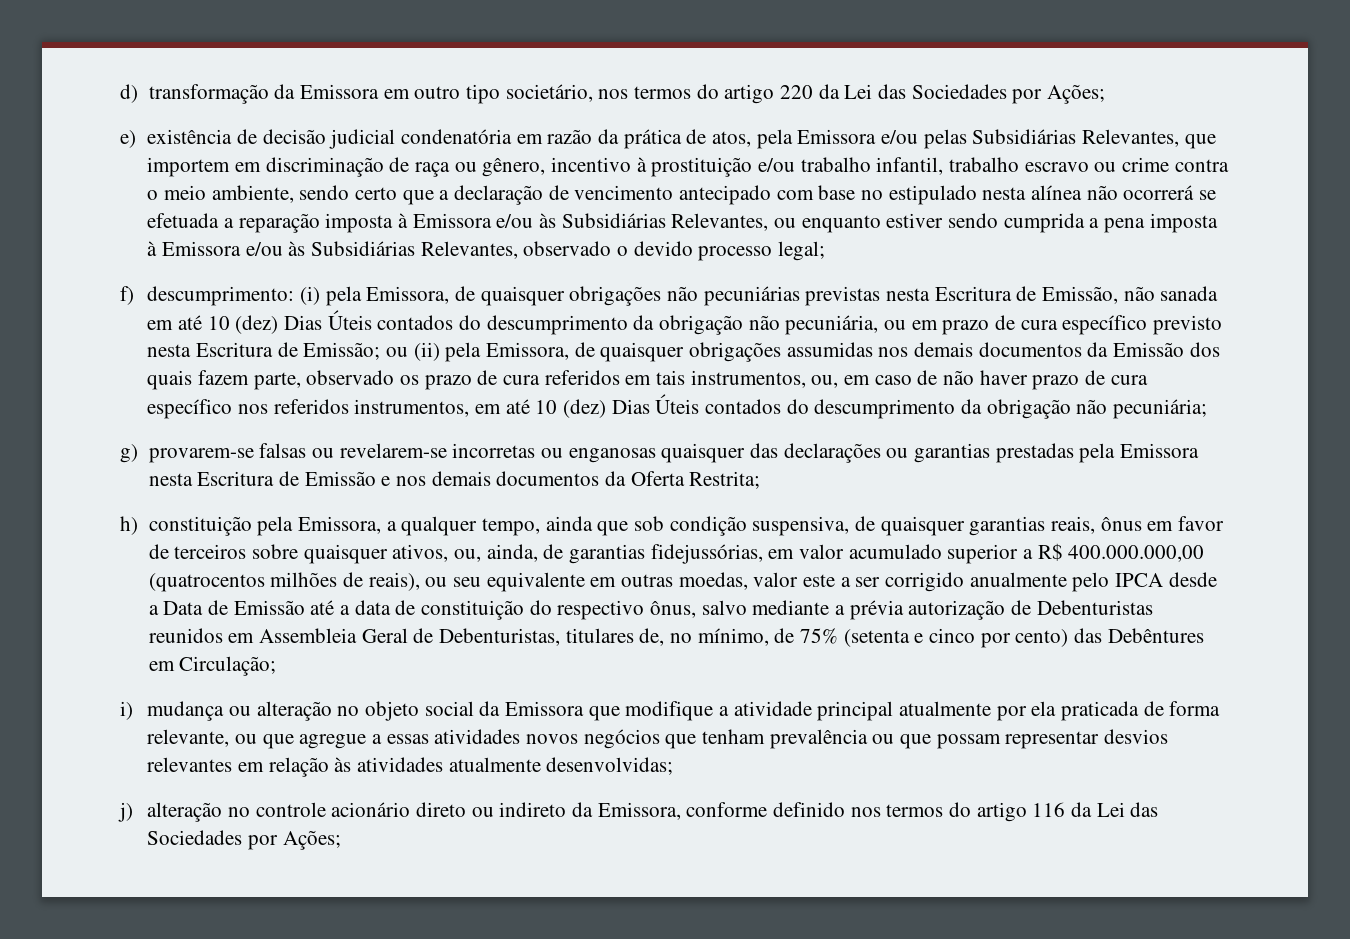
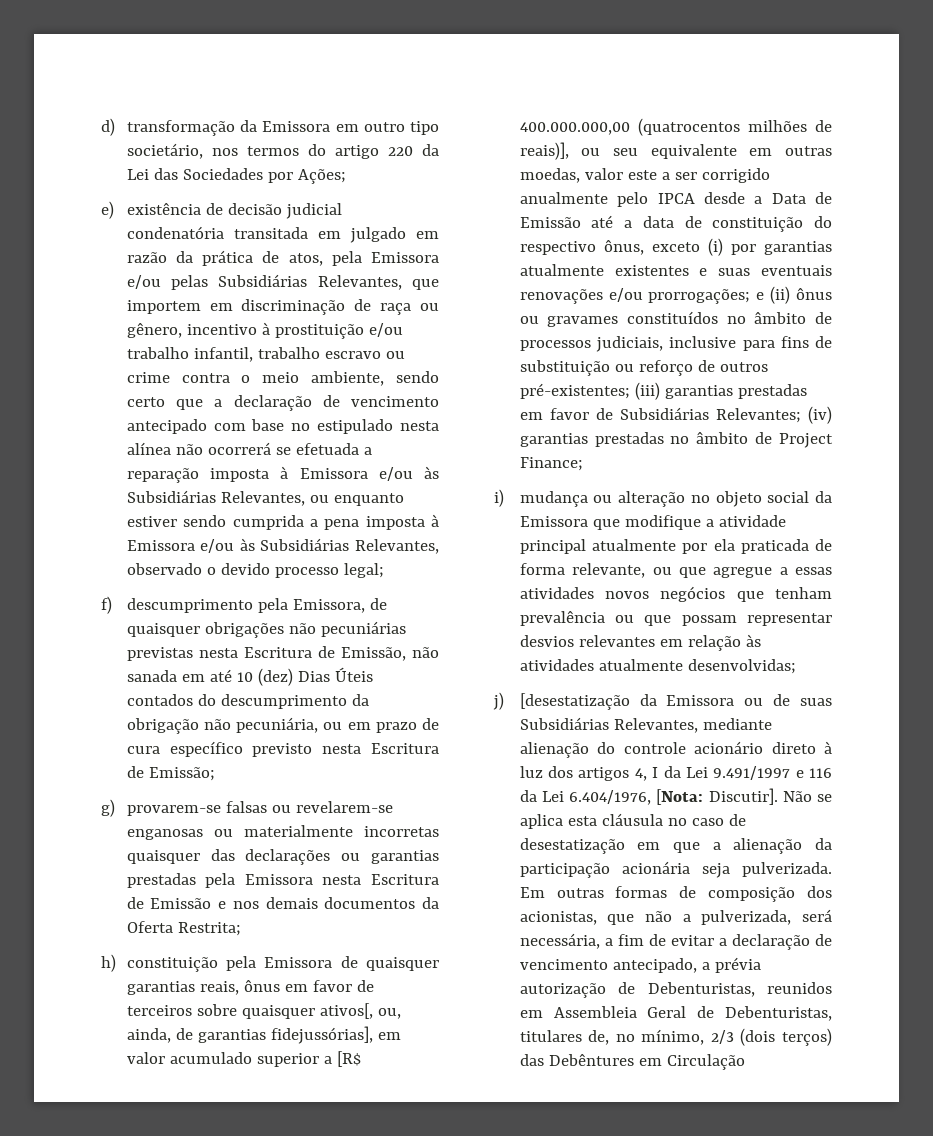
(513, 136) none -> [233,227,406,243] transitada em julgado
[147,286,321,306] descumprimento: (i) -> [126,598,253,613] descumprimento
[386,342,1220,362] [147,370,1148,390] [147,394,1208,419] ou (ii) pela Emissora, de quaisquer obrigações assumidas nos demais documentos da Emissão dos quais fazem parte, observado os prazo de cura referidos em tais instrumentos, ou, em caso de não haver prazo de cura específico nos referidos instrumentos, em até 10 (dez) Dias Úteis contados do descumprimento da obrigação não pecuniária; -> (215, 774) none
[452,443,656,463] incorretas ou enganosas -> [126,825,439,840] enganosas ou materialmente incorretas
[297,516,850,536] Emissora, a qualquer tempo, ainda que sob condição suspensiva, -> [264,957,333,968] Emissora
[392,544,449,562] ativos, -> [319,1003,373,1019] ativos[,
[650,544,763,564] fidejussórias, -> [270,1026,373,1044] fidejussórias],
[1037,543,1063,561] R$ -> [336,1051,361,1067] [R$
[368,572,420,591] reais), -> [519,142,569,160] reais)],
[701,600,1153,620] [148,628,1204,648] [148,656,277,676] salvo mediante a prévia autorização de Debenturistas reunidos em Assembleia Geral de Debenturistas, titulares de, no mínimo, de 75% (setenta e cinco por cento) das Debêntures em Circulação; -> [651,238,832,256] [519,264,832,276] [519,286,832,304] [519,311,832,327] [519,336,832,352] [519,360,768,376] [519,382,807,400] [519,406,832,424] [519,432,833,448] [519,457,583,471] exceto (i) por garantias atualmente existentes e suas eventuais renovações e/ou prorrogações; e (ii) ônus ou gravames constituídos no âmbito de processos judiciais, inclusive para fins de substituição ou reforço de outros pré-existentes; (iii) garantias prestadas em favor de Subsidiárias Relevantes; (iv) garantias prestadas no âmbito de Project Finance;
[147,802,1159,822] [147,830,341,850] alteração no controle acionário direto ou indireto da Emissora, conforme definido nos termos do artigo 116 da Lei das Sociedades por Ações; -> [519,693,832,710] [519,717,772,733] [519,741,832,758] [519,766,832,781] [519,788,832,805] [519,813,746,829] [519,838,832,854] [519,861,832,878] [519,886,832,902] [519,909,832,925] [519,933,832,950] [519,957,761,973] [519,982,832,998] [519,1006,832,1021] [519,1028,832,1046] [519,1054,745,1070] [desestatização da Emissora ou de suas Subsidiárias Relevantes, mediante alienação do controle acionário direto à luz dos artigos 4, I da Lei 9.491/1997 e 116 da Lei 6.404/1976, [Nota: Discutir]. Não se aplica esta cláusula no caso de desestatização em que a alienação da participação acionária seja pulverizada. Em outras formas de composição dos acionistas, que não a pulverizada, será necessária, a fim de evitar a declaração de vencimento antecipado, a prévia autorização de Debenturistas, reunidos em Assembleia Geral de Debenturistas, titulares de, no mínimo, 2/3 (dois terços) das Debêntures em Circulação

